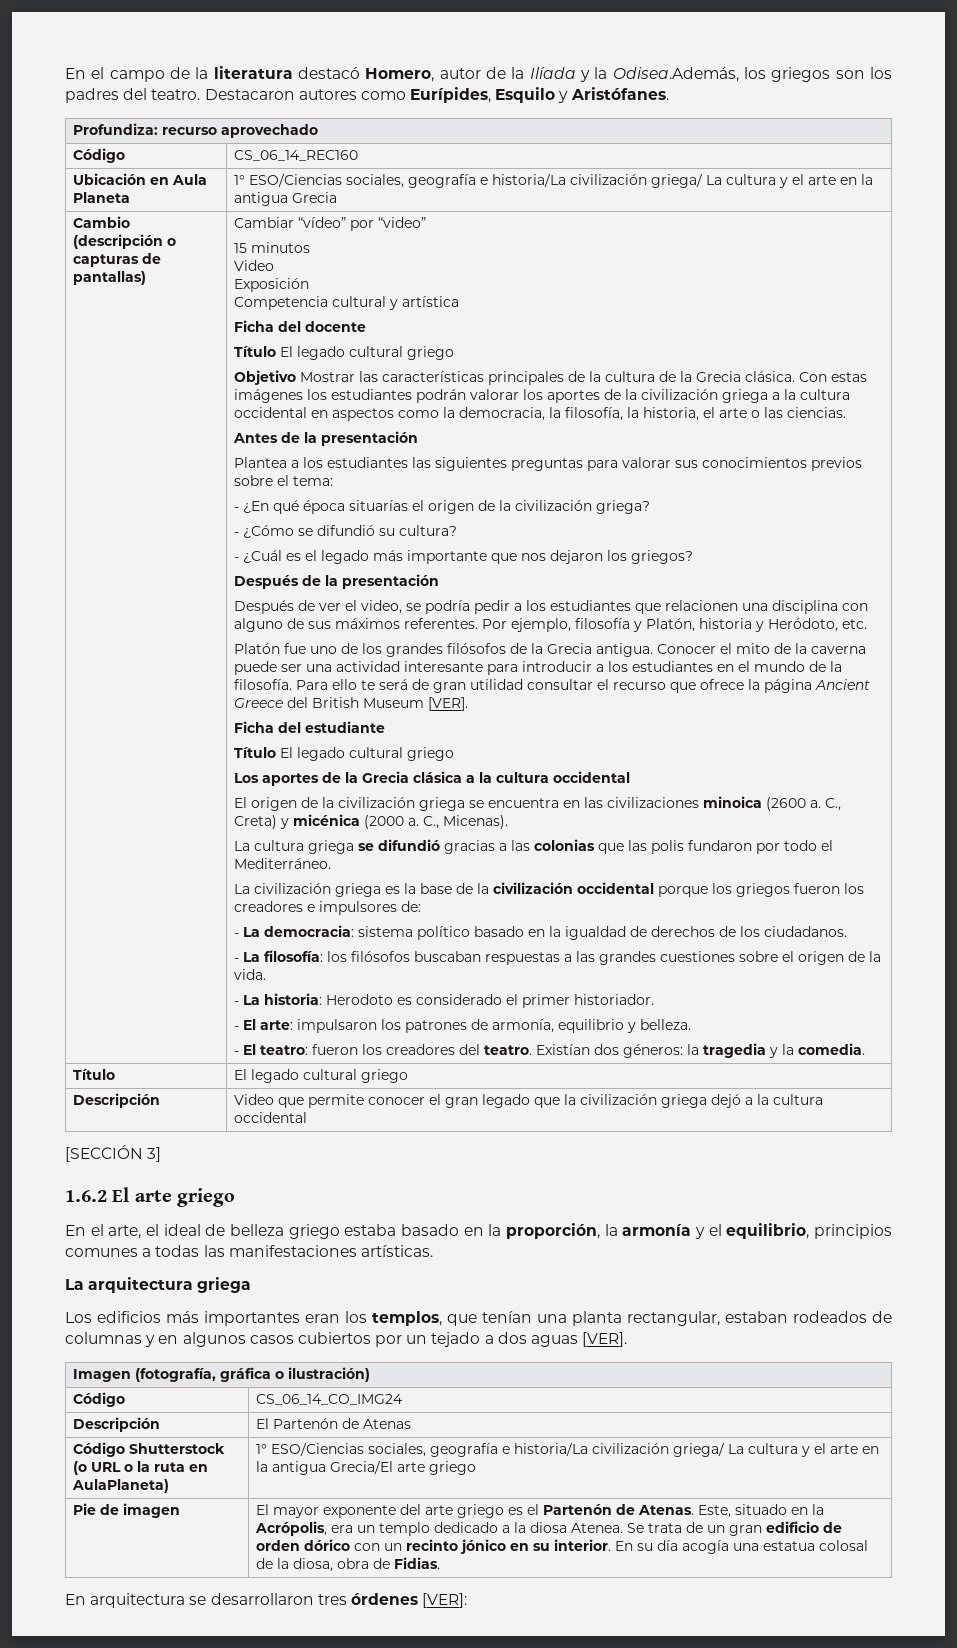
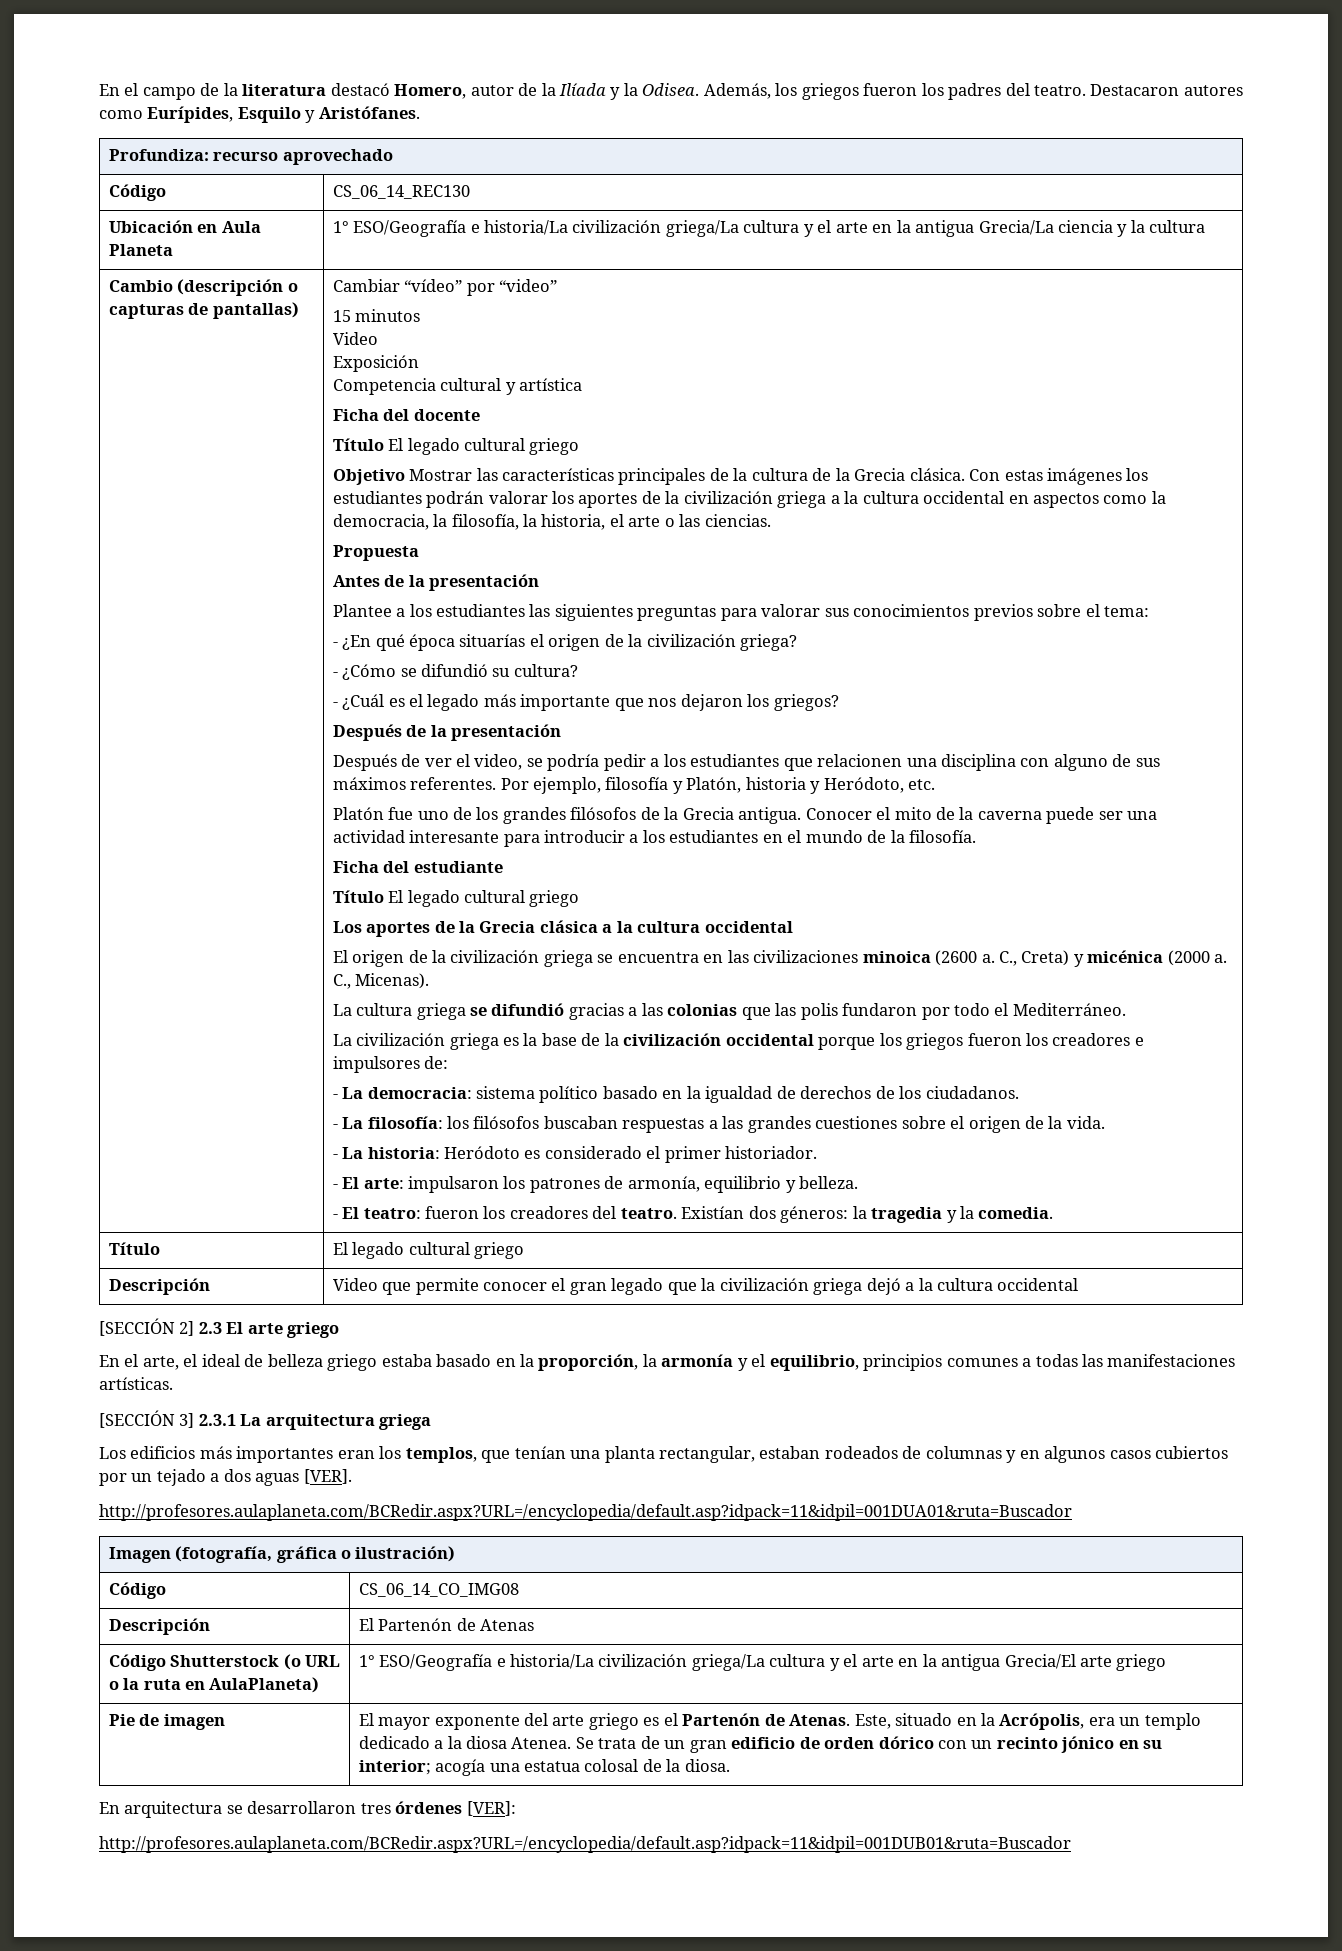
[612,67,865,82] Odisea.Además, los griegos son -> [642,83,918,100] Odisea. Además, los griegos fueron
[233,150,358,161] CS_06_14_REC160 -> [332,185,470,199] CS_06_14_REC130
[248,173,873,188] [233,192,337,206] ESO/Ciencias sociales, geografía e historia/La civilización griega/ La cultura y el arte en la antigua Grecia -> [353,220,1206,237] ESO/Geografía e historia/La civilización griega/La cultura y el arte en la antigua Grecia/La ciencia y la cultura
(846, 412) none -> [332,545,419,561] // Propuesta
[233,457,287,468] Plantea -> [332,604,392,617] Plantee
[295,679,870,693] [233,697,468,711] Para ello te será de gran utilidad consultar el recurso que ofrece la página Ancient Greece del British Museum [VER]. -> (977, 836) none
[325,994,393,1005] Herodoto -> [443,1146,520,1159] Heródoto
[147,1147,162,1162] [65,1190,107,1202] 3] // 1.6.2 -> [179,1321,222,1336] 2] 2.3
(433, 1251) none -> [99,1410,236,1428] [SECCIÓN 3] 2.3.1
(628, 1339) none -> [99,1504,1072,1521] // http://profesores.aulaplaneta.com/BCRedir.aspx?URL=/encyclopedia/default.asp?idpack=11&idpil=001DUA01&ruta=Buscador
[255,1394,403,1405] CS_06_14_CO_IMG24 -> [358,1583,519,1597] CS_06_14_CO_IMG08
[270,1442,744,1457] ESO/Ciencias sociales, geografía e historia/La civilización griega/ La -> [379,1654,765,1671] ESO/Geografía e historia/La civilización griega/La
[553,1539,678,1551] interior. En su día -> [358,1760,431,1775] interior;
[292,1557,440,1572] diosa, obra de Fidias. -> [684,1759,730,1772] diosa.
(468, 1600) none -> [99,1836,1071,1853] // http://profesores.aulaplaneta.com/BCRedir.aspx?URL=/encyclopedia/default.asp?idpack=11&idpil=001DUB01&ruta=Buscador

